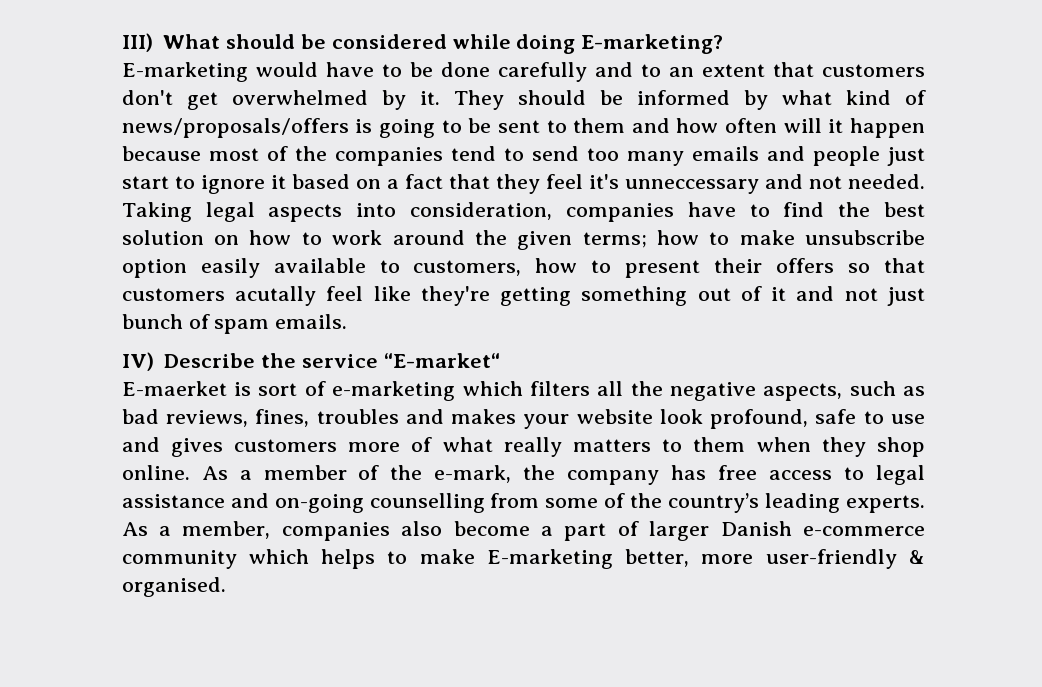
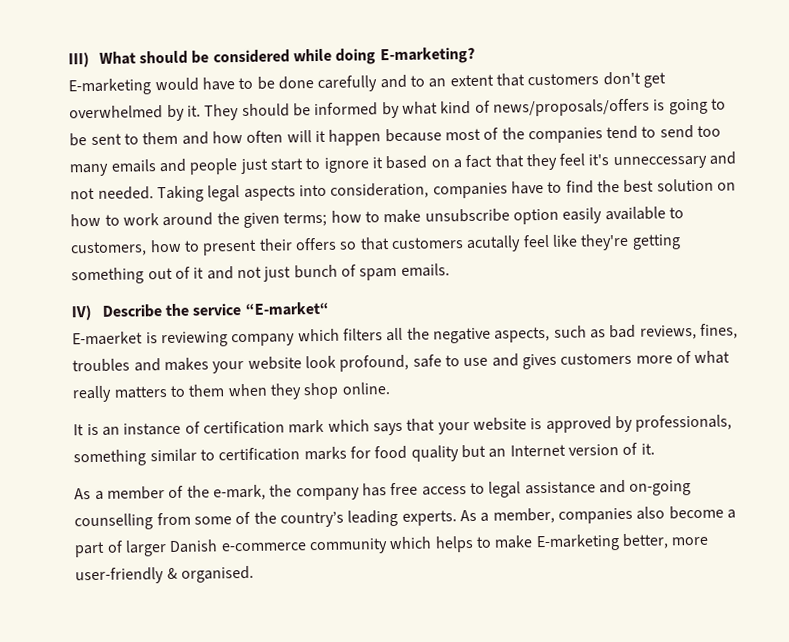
[258,381,456,401] sort of e-marketing -> [160,331,296,348] reviewing company
(190, 472) none -> [73,414,733,436] [73,442,655,467] // It is an instance of certification mark which says that your website is approved by professionals, something similar to certification marks for food quality but an Internet version of it. //

